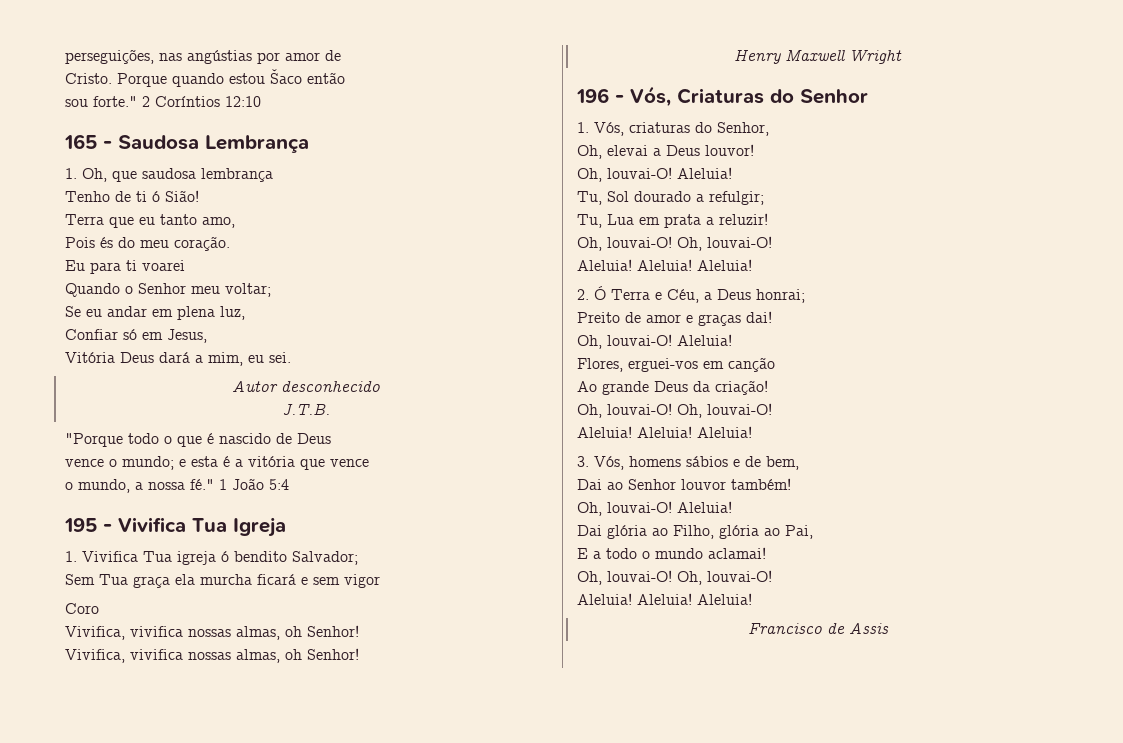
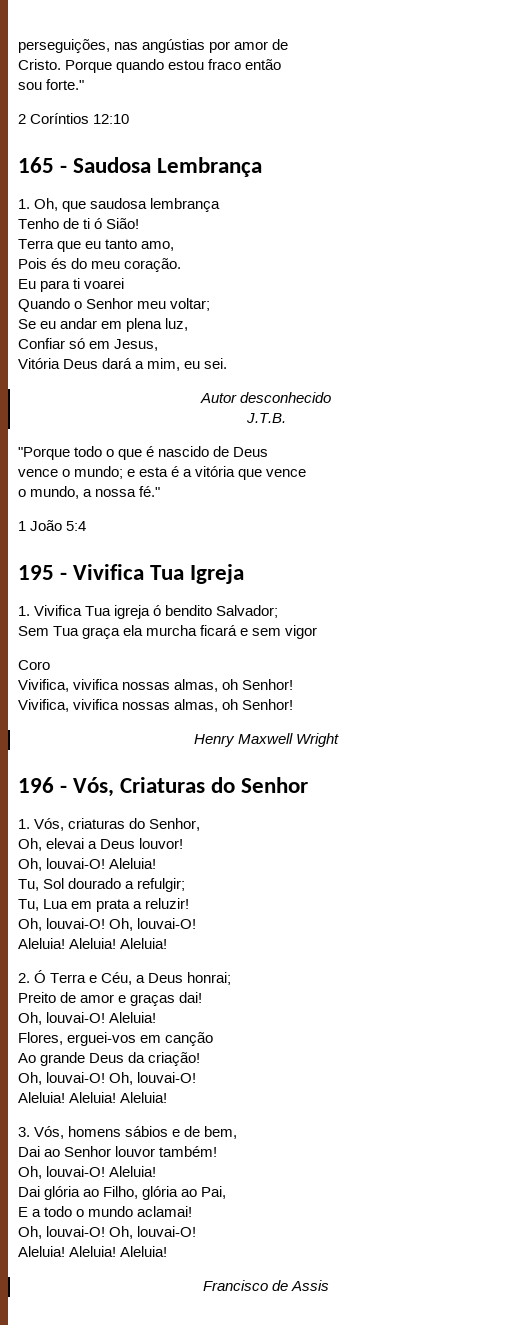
[270,69,302,84] Šaco -> [208,59,242,70] fraco
(137, 101) none -> (85, 84) //
(214, 484) none -> (161, 491) //

